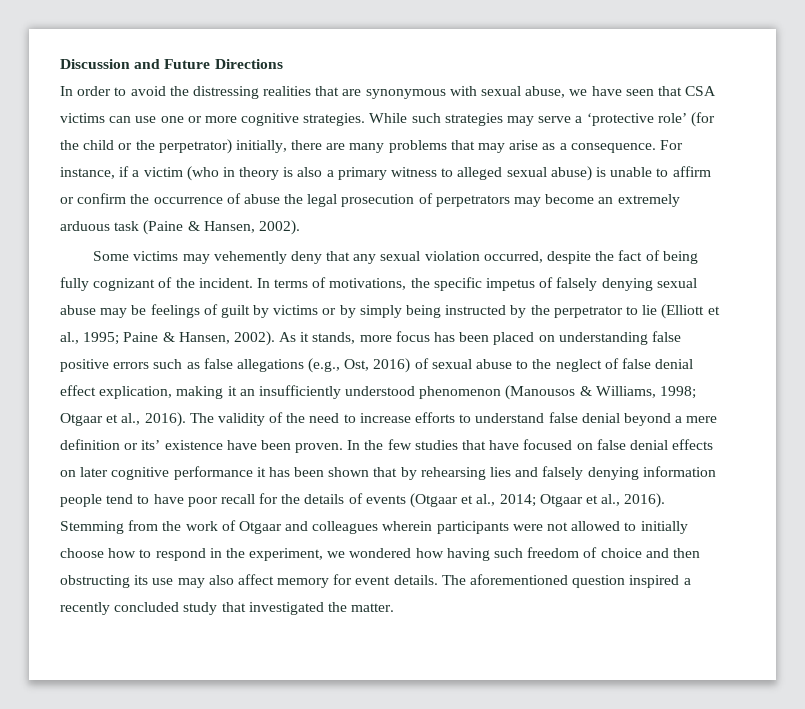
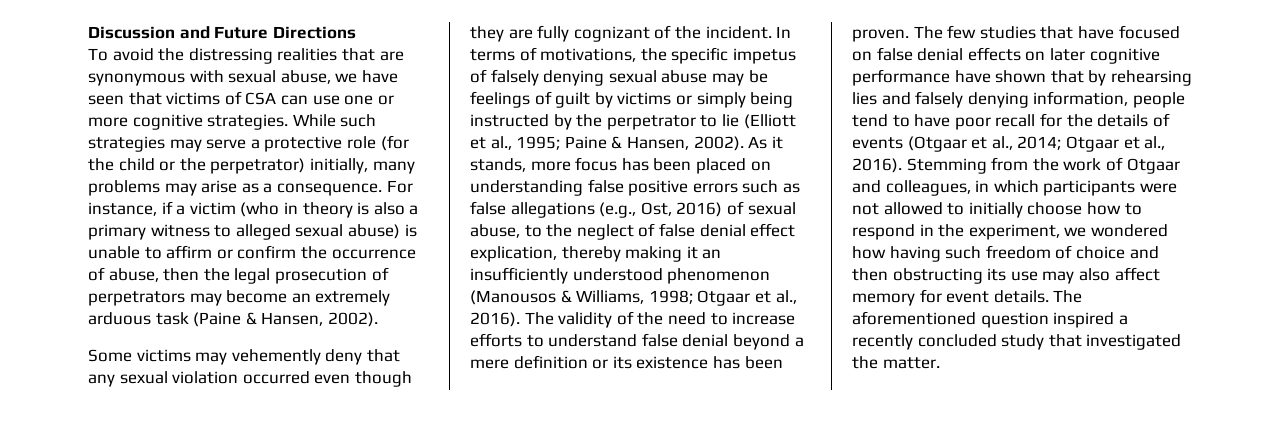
[60,86,127,96] In order to -> [88,48,108,61] To
[685,86,717,96] [60,113,105,123] CSA victims -> [166,91,277,105] victims of CSA
[586,113,687,126] ‘protective role’ -> [264,136,376,152] protective role
[291,140,346,150] there are -> (368, 166) none
[450,140,475,150] that -> (160, 188) none
[243,194,280,204] abuse -> [108,268,200,282] abuse, then
[483,250,698,264] occurred, despite the fact of being -> [242,371,412,387] [470,26,533,42] occurred even though they are
[339,305,356,318] by -> (692, 100) none
[476,359,513,369] abuse -> [470,224,520,238] abuse,
(173, 392) none -> [561,246,621,262] thereby
[141,440,384,453] its’ existence have been proven. In the -> [612,356,783,369] [852,26,943,42] its existence has been proven. The
[256,467,325,477] it has been -> [954,70,991,83] have
[642,466,716,477] information -> [1033,91,1129,106] information,
[312,521,433,534] colleagues wherein -> [885,180,1039,196] colleagues, in which

